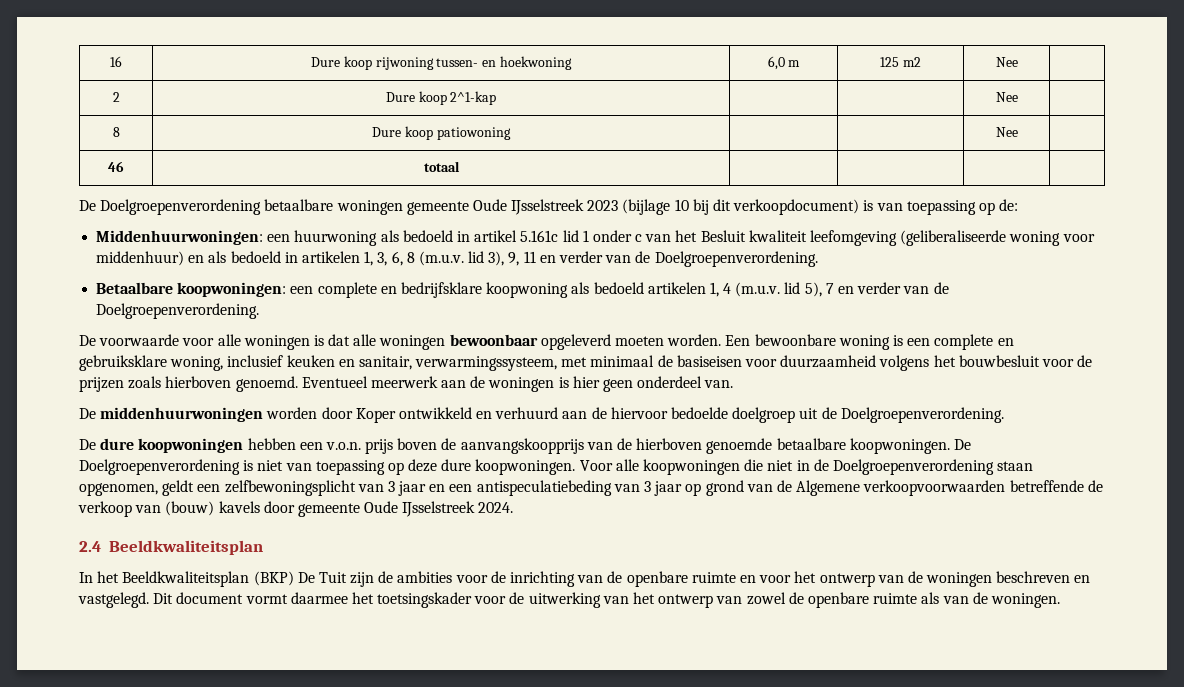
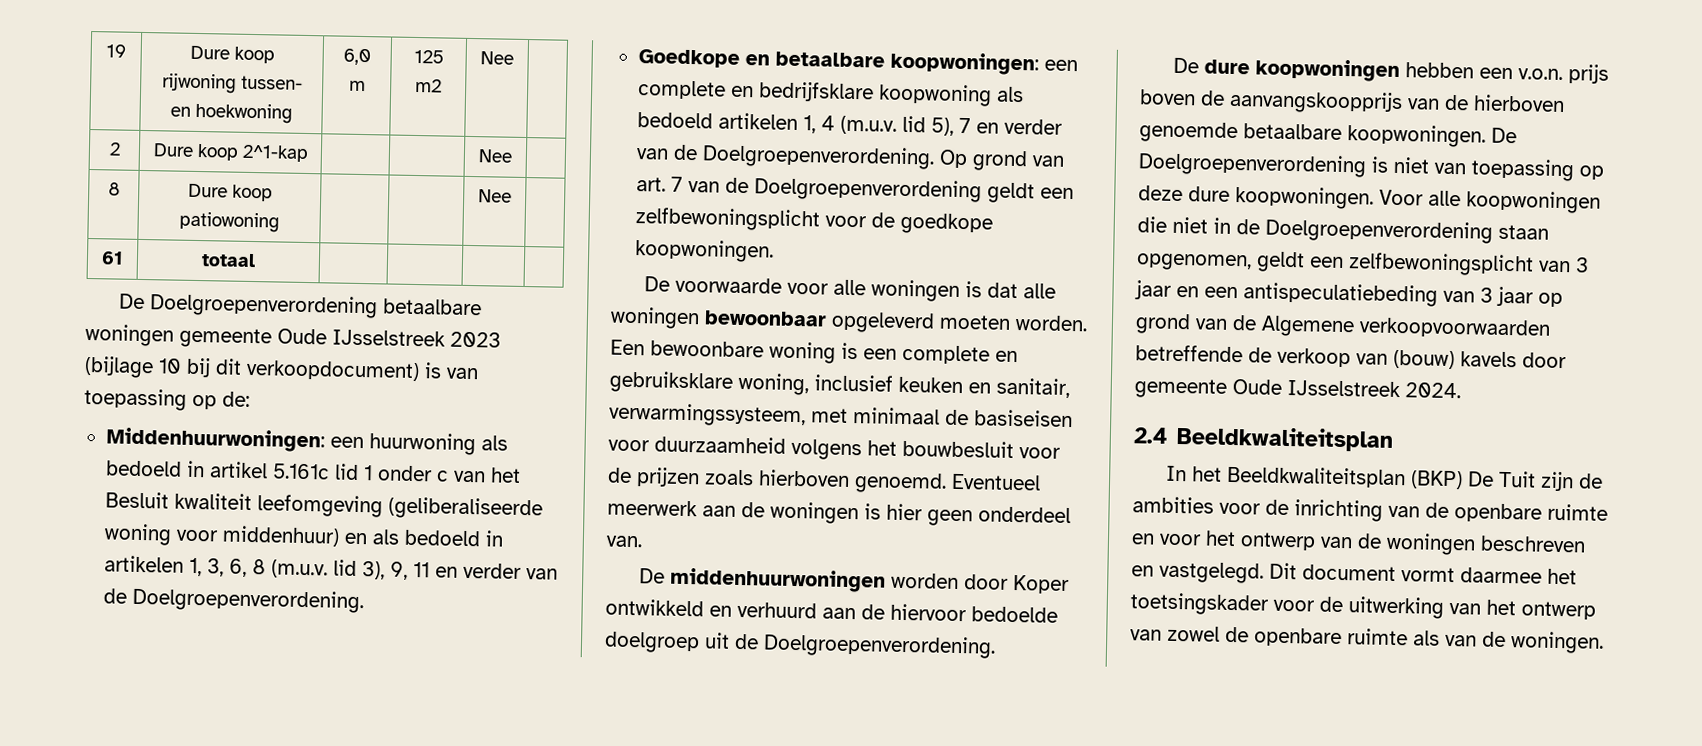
[110,56,122,67] 16 -> [106,44,126,58] 19
[108,161,124,172] 46 -> [101,251,124,265] 61
[96,282,174,294] Betaalbare -> [637,49,885,68] Goedkope en betaalbare
(260, 311) none -> [938,149,1065,172] [635,176,1074,204] [634,207,993,235] [634,239,774,263] Op grond van art. 7 van de Doelgroepenverordening geldt een zelfbewoningsplicht voor de goedkope koopwoningen.

